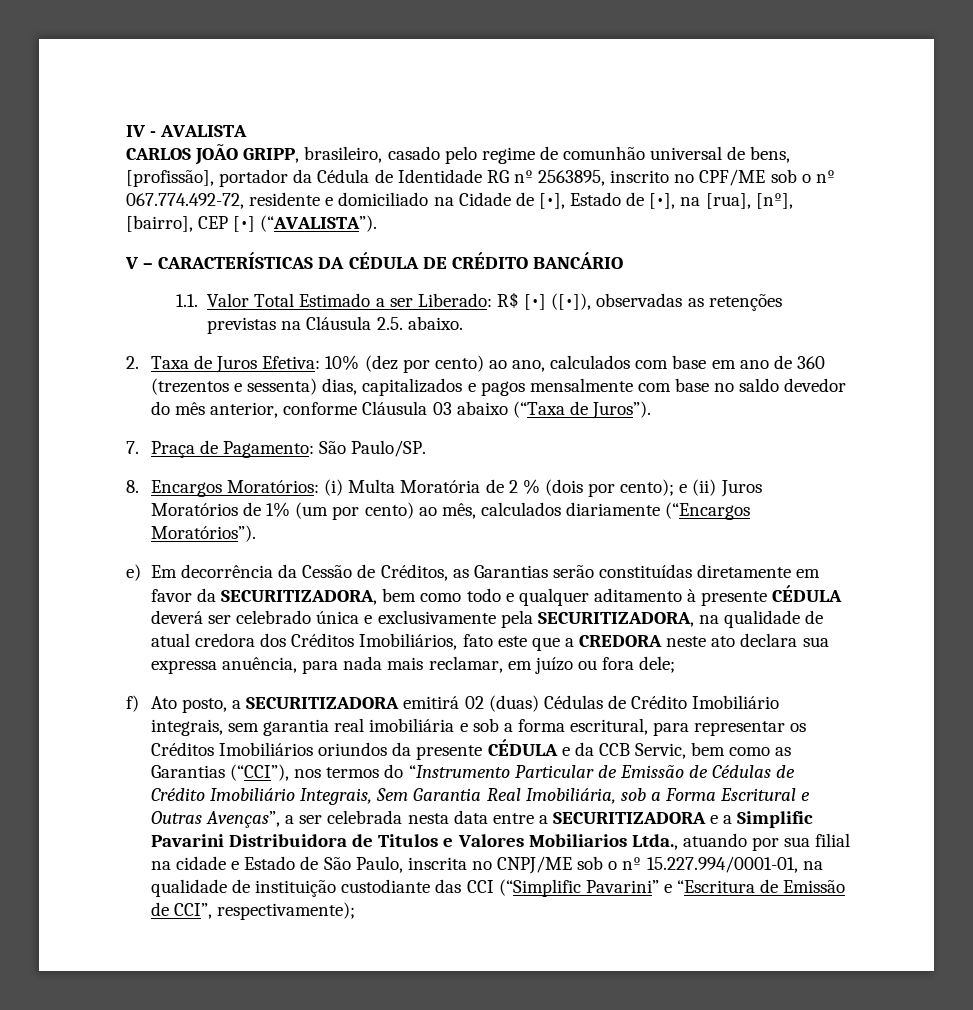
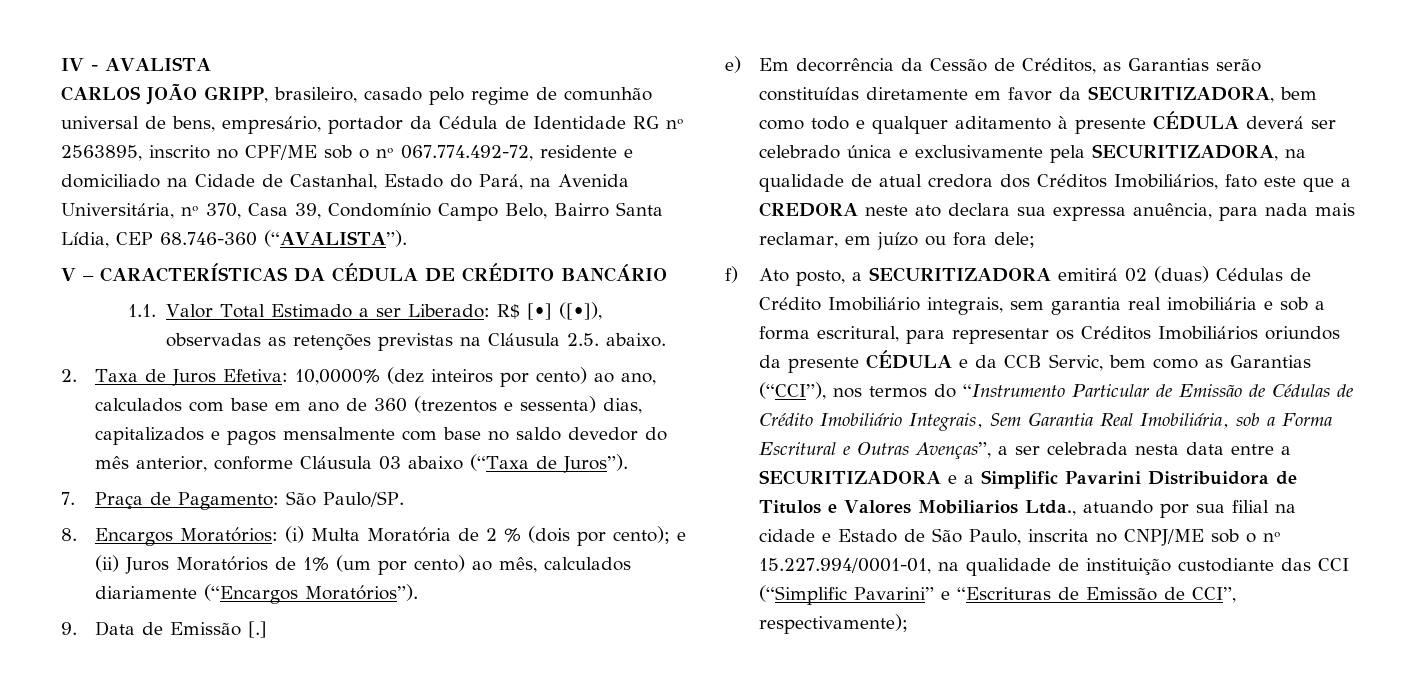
[126,170,214,187] [profissão], -> [222,116,321,134] empresário,
[538,192,793,209] [126,215,256,232] [•], Estado de [•], na [rua], [nº], [bairro], CEP [•] -> [290,174,629,190] [61,202,663,221] [61,232,257,248] Castanhal, Estado do Pará, na Avenida Universitária, nº 370, Casa 39, Condomínio Campo Belo, Bairro Santa Lídia, CEP 68.746-360
[325,355,398,372] 10% (dez -> [294,367,493,385] 10,0000% (dez inteiros
(256, 533) none -> [61,621,267,638] // 9. Data de Emissão [.]
[677,880,756,893] “Escritura -> [956,587,1051,600] “Escrituras

